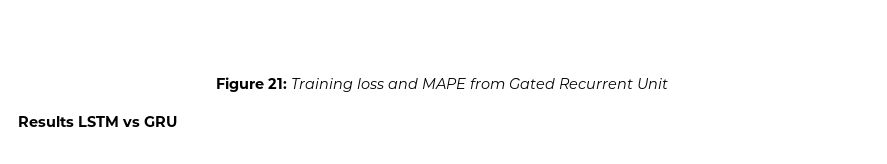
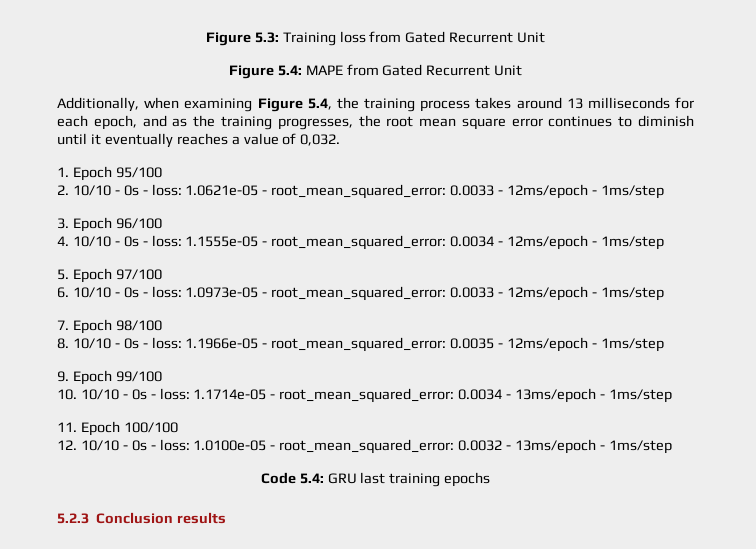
[216,77,287,92] Figure 21: -> [205,32,279,46] Figure 5.3:
[388,78,418,89] and -> [369,31,546,43] [228,65,302,79] from Gated Recurrent Unit // Figure 5.4:
[18,116,177,127] Results LSTM vs GRU -> [57,97,694,112] [57,115,694,130] [57,133,341,148] [57,166,162,181] [57,184,664,199] [57,217,162,232] [57,235,664,250] [57,268,162,283] [57,286,664,301] [57,319,162,334] [57,337,664,352] [57,370,162,385] [57,388,672,403] [57,421,178,436] [57,439,672,454] [260,472,491,487] [57,512,227,524] Additionally, when examining Figure 5.4, the training process takes around 13 milliseconds for each epoch, and as the training progresses, the root mean square error continues to diminish until it eventually reaches a value of 0,032. // 1. Epoch 95/100 // 2. 10/10 - 0s - loss: 1.0621e-05 - root_mean_squared_error: 0.0033 - 12ms/epoch - 1ms/step // 3. Epoch 96/100 // 4. 10/10 - 0s - loss: 1.1555e-05 - root_mean_squared_error: 0.0034 - 12ms/epoch - 1ms/step // 5. Epoch 97/100 // 6. 10/10 - 0s - loss: 1.0973e-05 - root_mean_squared_error: 0.0033 - 12ms/epoch - 1ms/step // 7. Epoch 98/100 // 8. 10/10 - 0s - loss: 1.1966e-05 - root_mean_squared_error: 0.0035 - 12ms/epoch - 1ms/step // 9. Epoch 99/100 // 10. 10/10 - 0s - loss: 1.1714e-05 - root_mean_squared_error: 0.0034 - 13ms/epoch - 1ms/step // 11. Epoch 100/100 // 12. 10/10 - 0s - loss: 1.0100e-05 - root_mean_squared_error: 0.0032 - 13ms/epoch - 1ms/step // Code 5.4: GRU last training epochs // 5.2.3 Conclusion results

